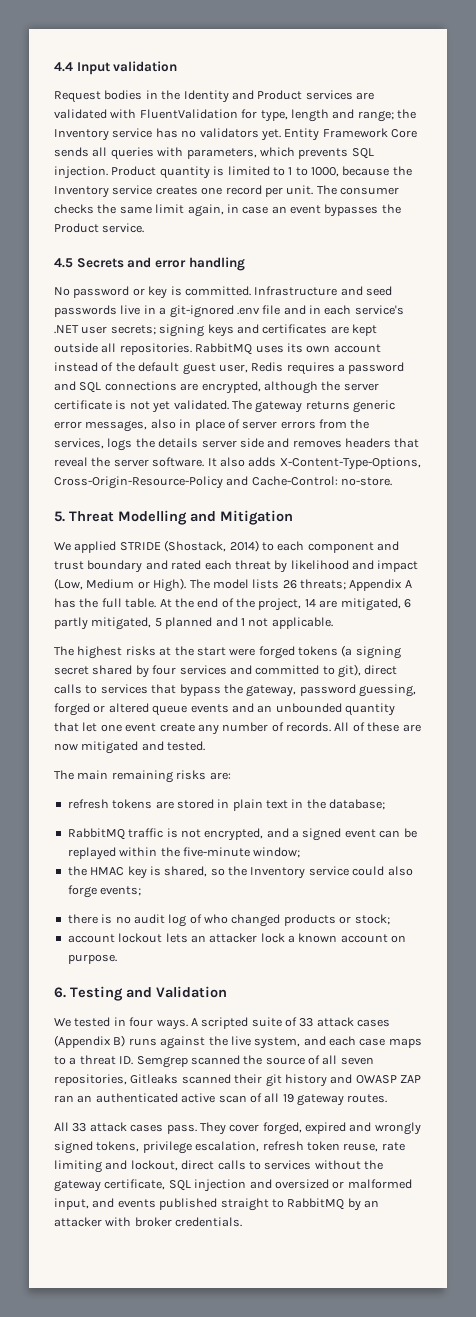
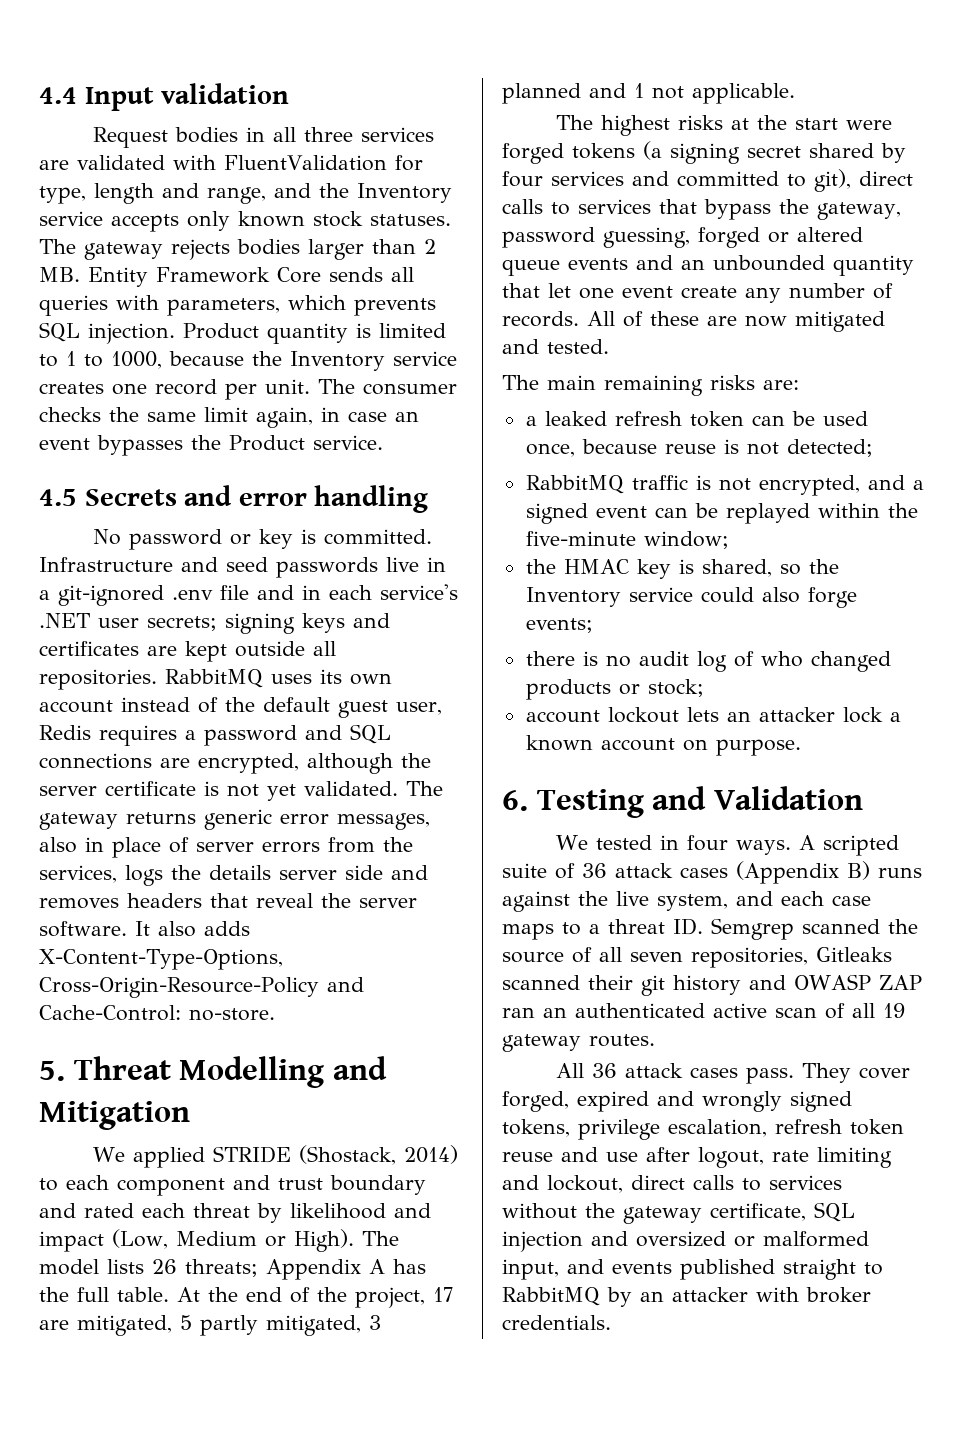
[161,90,303,103] the Identity and Product -> [273,127,354,142] all three
[357,109,416,122] [54,128,281,141] range; the Inventory service has no validators yet. -> [207,183,452,204] [39,211,451,232] [39,239,436,260] [39,267,80,282] range, and the Inventory service accepts only known stock statuses. The gateway rejects bodies larger than 2 MB.
[304,599,316,607] 14 -> [433,1287,453,1302] 17
[403,599,411,608] 6 -> [180,1315,192,1330] 5
[154,618,162,627] 5 -> [369,1315,381,1330] 3
[67,799,386,811] refresh tokens are stored in plain text in the database; -> [525,411,868,427] [525,439,873,457] a leaked refresh token can be used once, because reuse is not detected;
[299,1018,314,1027] 33 -> [582,863,607,878] 36
[72,1123,87,1132] 33 -> [592,1063,618,1078] 36
[343,1143,379,1152] reuse, -> [502,1147,764,1168] reuse and use after logout,

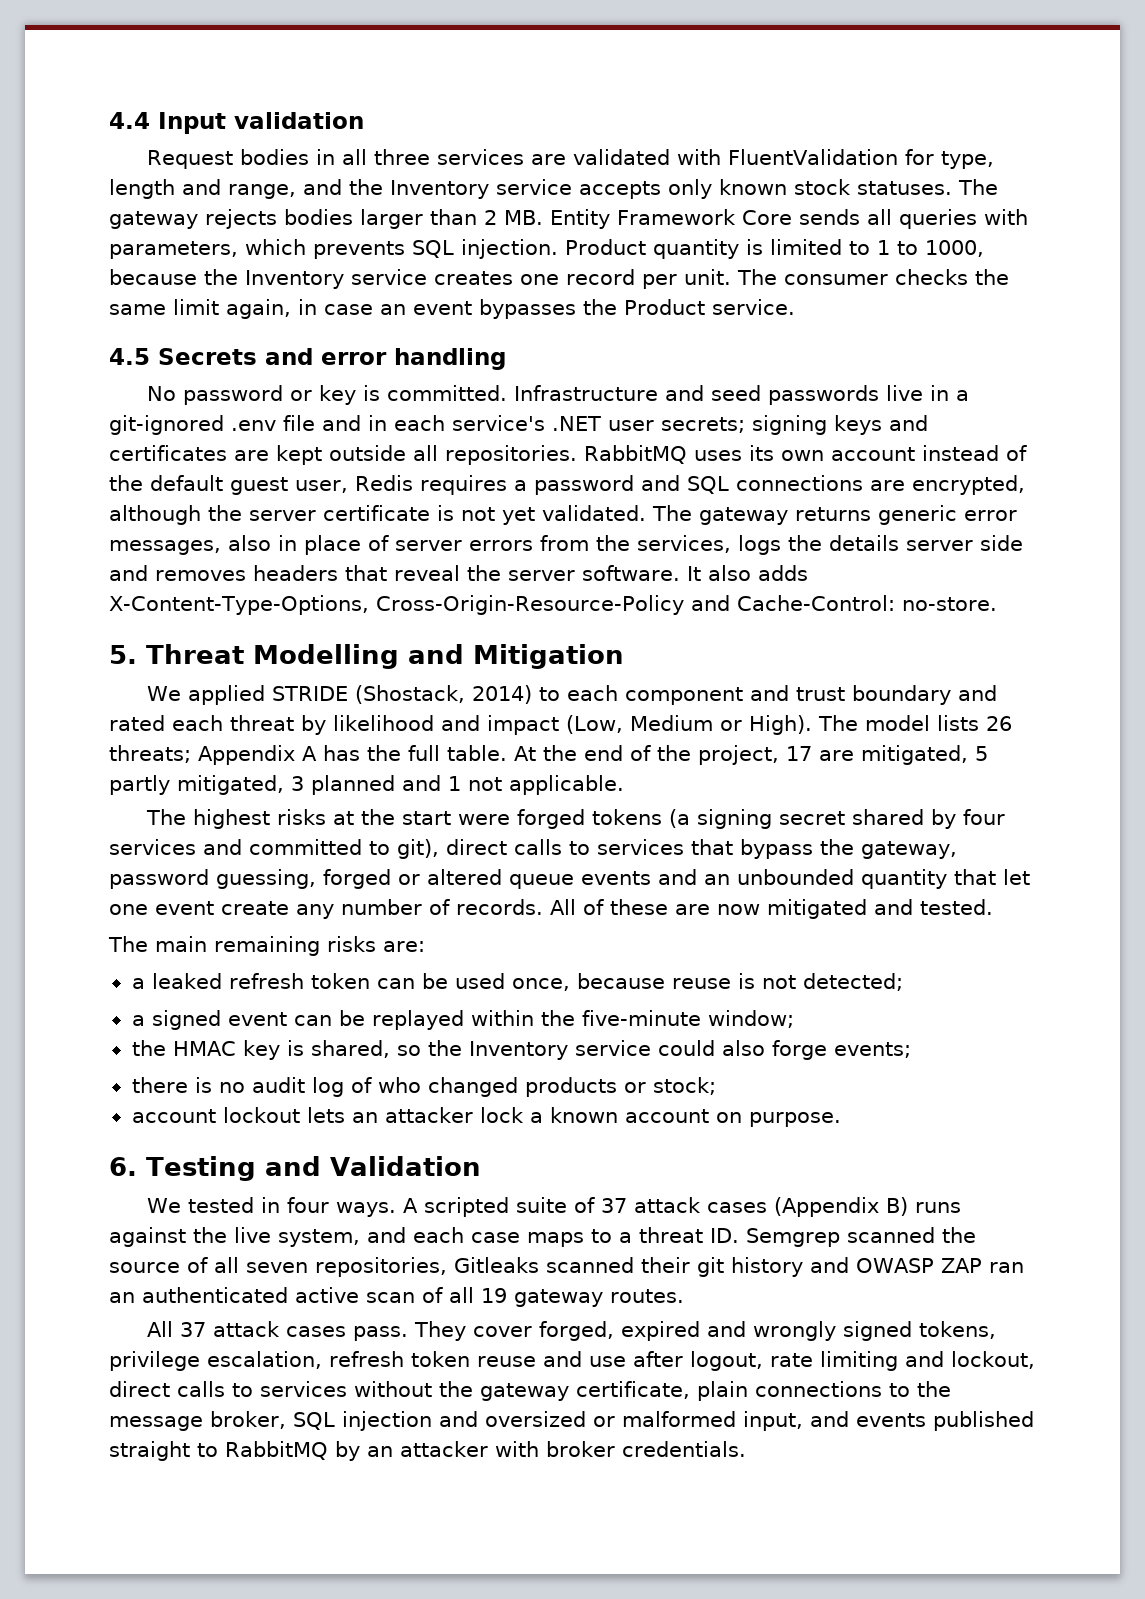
[525,475,905,496] RabbitMQ traffic is not encrypted, and -> (903, 982) none
[582,863,607,878] 36 -> [601,1198,628,1213] 37
[592,1063,618,1078] 36 -> [180,1322,207,1337] 37
(806, 1212) none -> [697,1381,951,1401] [109,1411,286,1431] plain connections to the message broker,

